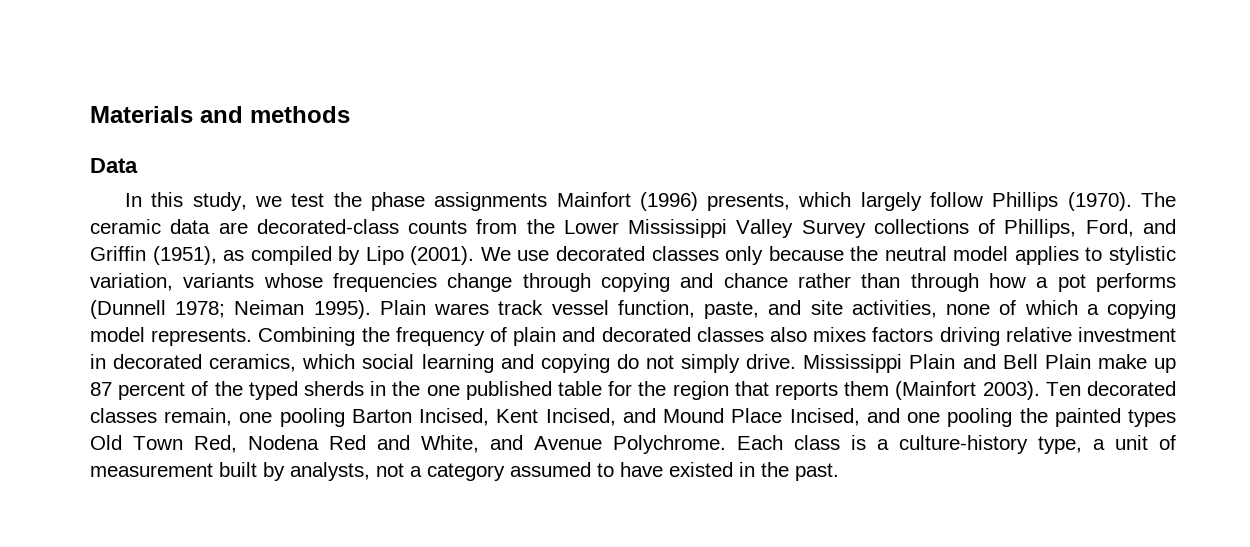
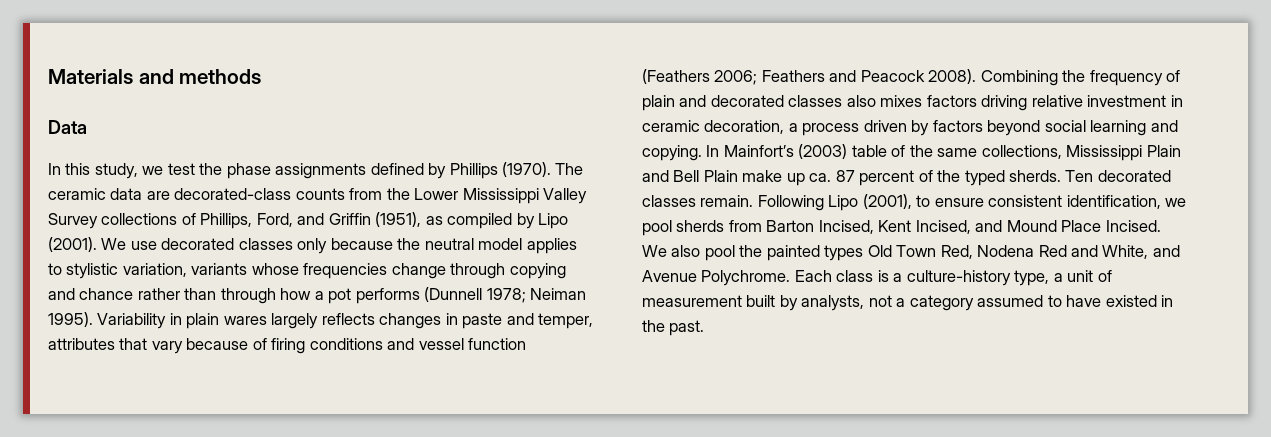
[556,192,984,211] Mainfort (1996) presents, which largely follow -> [370,163,447,179] defined by
[379,300,1177,319] [90,327,253,346] Plain wares track vessel function, paste, and site activities, none of which a copying model represents. -> [97,313,594,329] [48,338,527,354] [642,69,977,85] Variability in plain wares largely reflects changes in paste and temper, attributes that vary because of firing conditions and vessel function (Feathers 2006; Feathers and Peacock 2008).
[113,354,797,373] decorated ceramics, which social learning and copying do not simply drive. -> [642,120,1178,136] [642,144,1062,161] ceramic decoration, a process driven by factors beyond social learning and copying. In Mainfort’s (2003) table of the same collections,
(1176, 365) none -> [809,173,832,182] ca.
[304,381,1177,400] [90,408,345,427] sherds in the one published table for the region that reports them (Mainfort 2003). Ten decorated classes remain, one pooling -> [1009,170,1171,182] [642,194,1187,211] [642,220,762,236] sherds. Ten decorated classes remain. Following Lipo (2001), to ensure consistent identification, we pool sherds from
[789,408,1013,427] Incised, and one pooling -> [1105,220,1161,232] [642,245,735,261] Incised. We also pool

